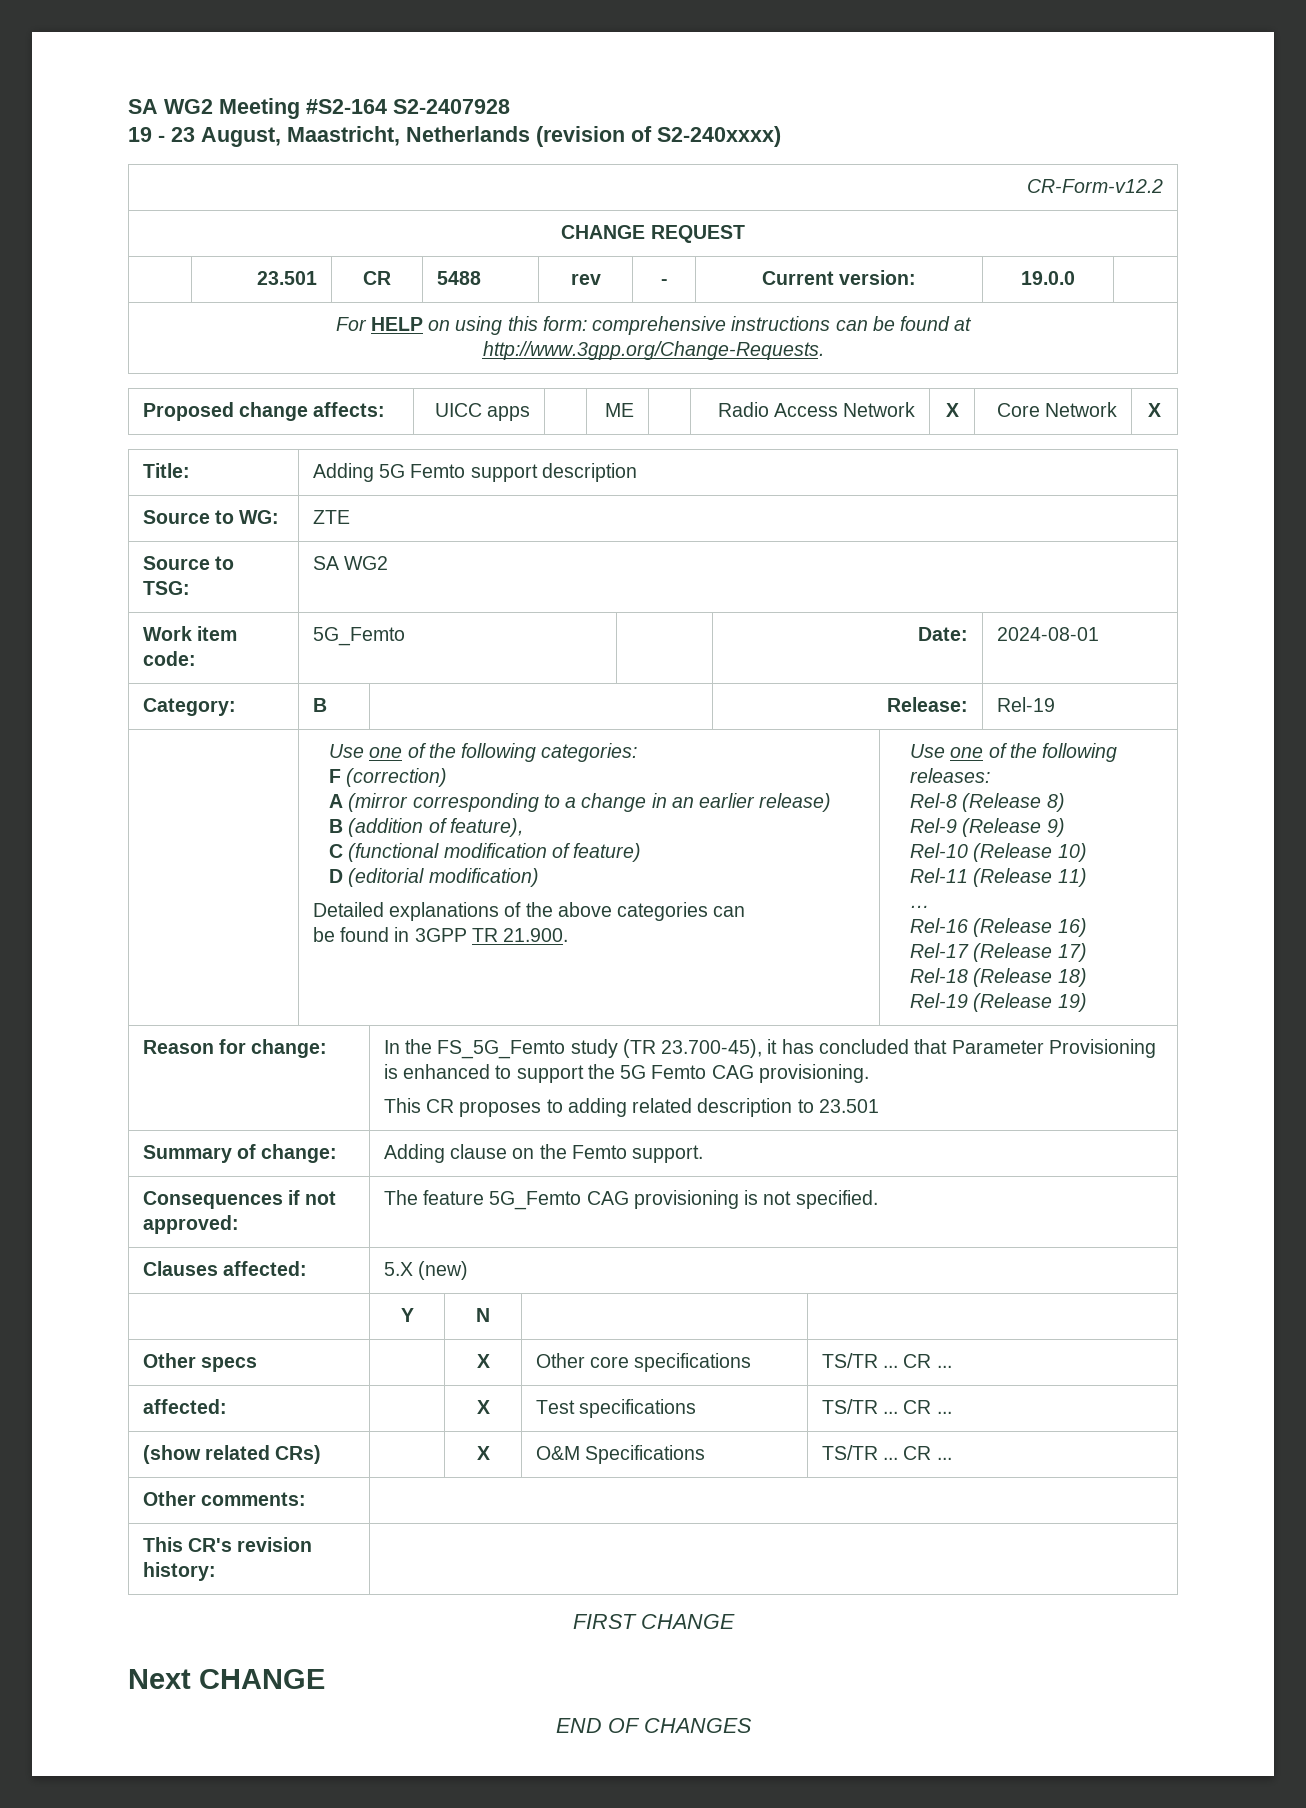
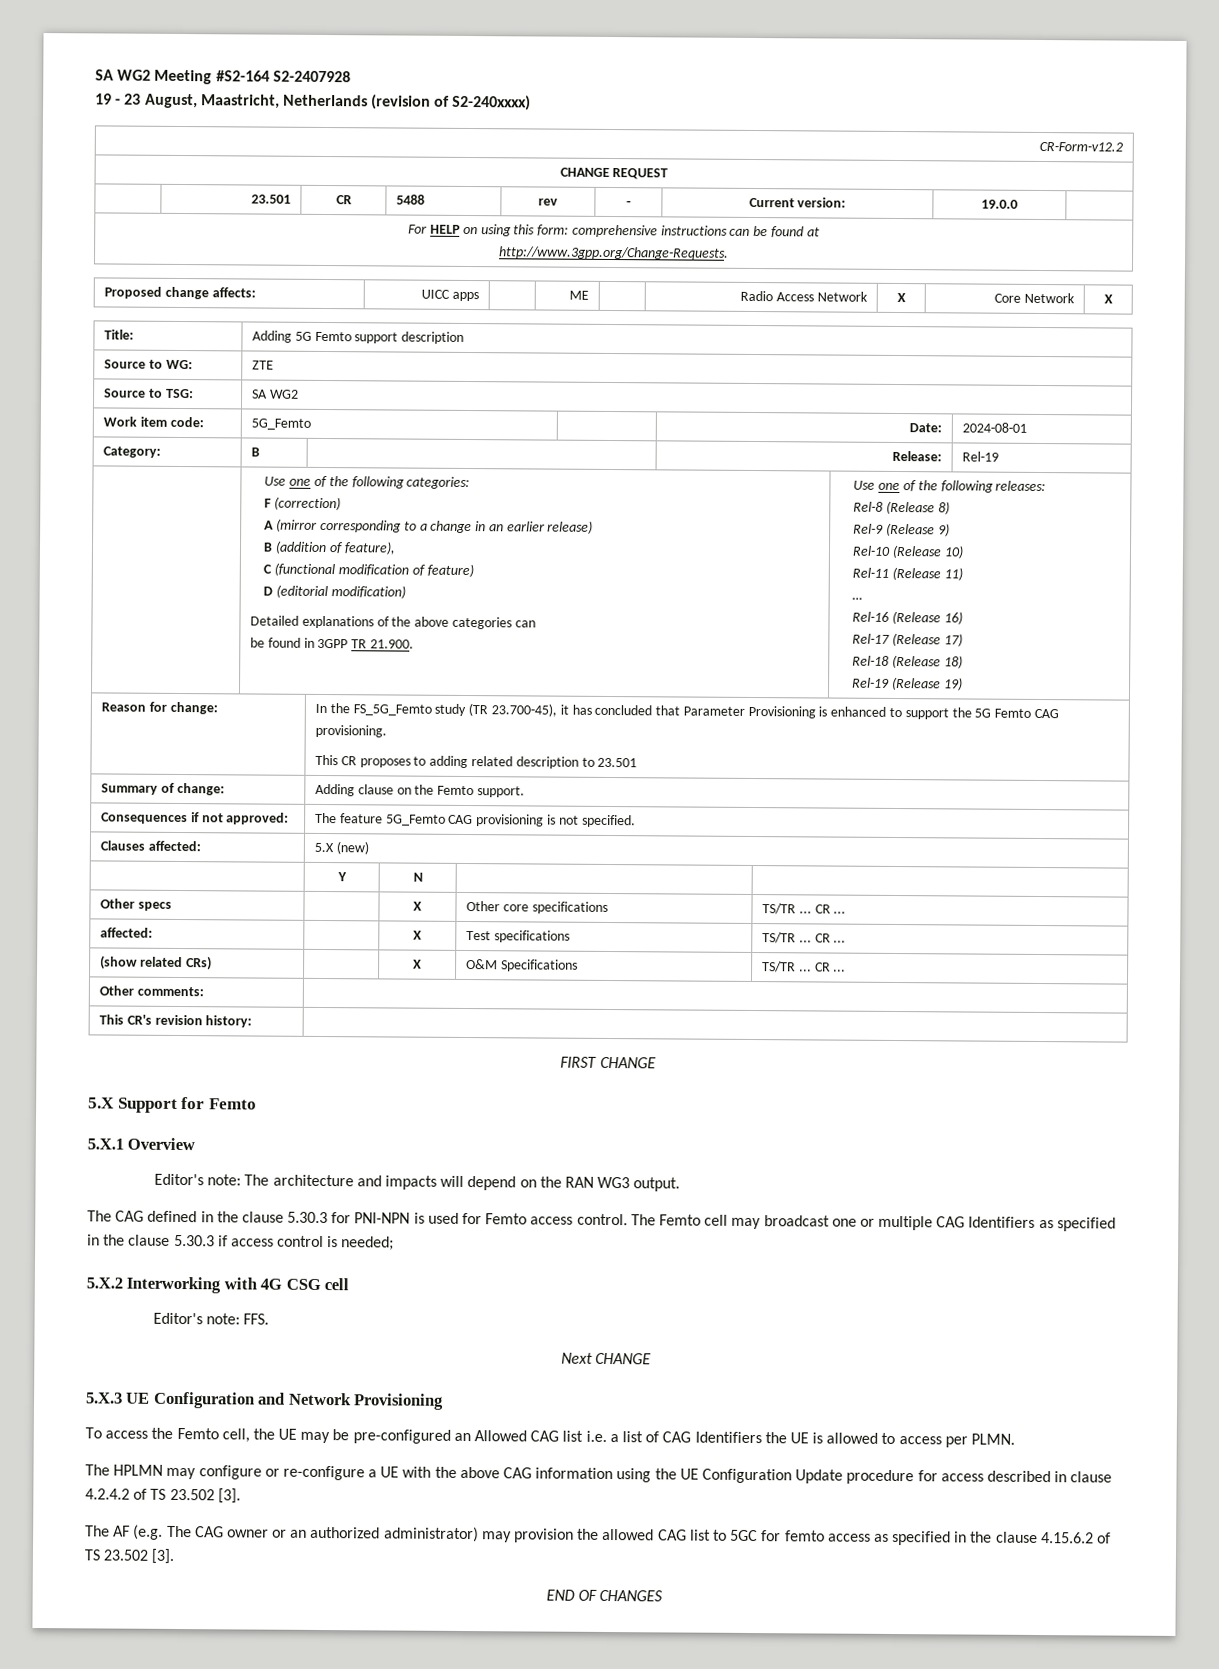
[128,1669,325,1689] Next CHANGE -> [88,1097,257,1113] [87,1137,196,1151] [154,1173,681,1192] [87,1210,1116,1232] [87,1234,395,1251] [86,1276,350,1294] [153,1312,270,1325] [560,1352,652,1365] [86,1391,445,1410] [85,1427,1015,1448] [85,1464,1113,1485] [85,1488,241,1504] [85,1524,1111,1546] [84,1548,176,1564] 5.X Support for Femto // 5.X.1 Overview // Editor's note: The architecture and impacts will depend on the RAN WG3 output. // The CAG defined in the clause 5.30.3 for PNI-NPN is used for Femto access control. The Femto cell may broadcast one or multiple CAG Identifiers as specified in the clause 5.30.3 if access control is needed; // 5.X.2 Interworking with 4G CSG cell // Editor's note: FFS. // Next CHANGE // 5.X.3 UE Configuration and Network Provisioning // To access the Femto cell, the UE may be pre-configured an Allowed CAG list i.e. a list of CAG Identifiers the UE is allowed to access per PLMN. // The HPLMN may configure or re-configure a UE with the above CAG information using the UE Configuration Update procedure for access described in clause 4.2.4.2 of TS 23.502 [3]. // The AF (e.g. The CAG owner or an authorized administrator) may provision the allowed CAG list to 5GC for femto access as specified in the clause 4.15.6.2 of TS 23.502 [3].

